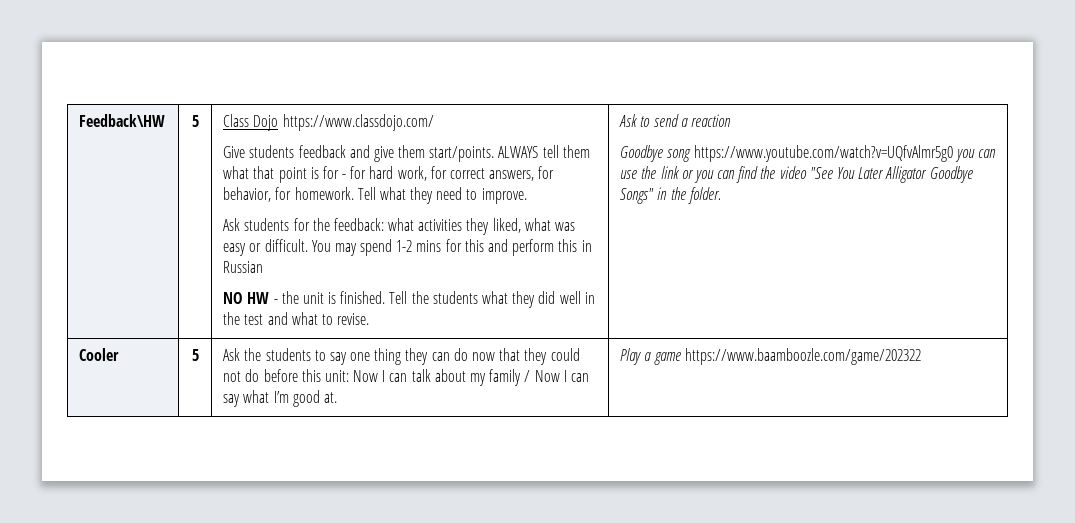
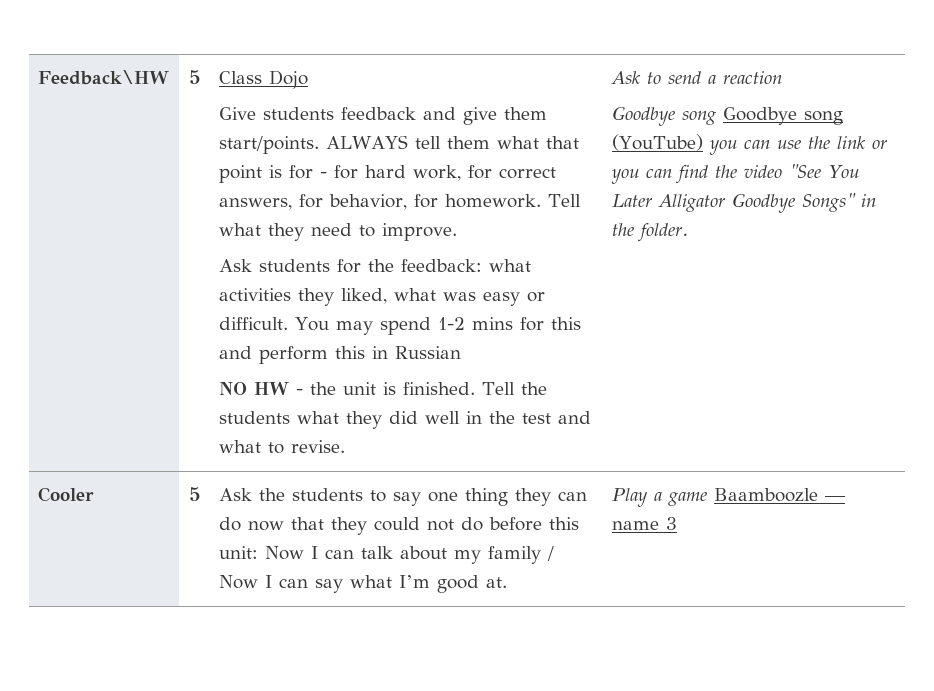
[282,114,434,131] https://www.classdojo.com/ -> (309, 79) none
[693,145,953,162] https://www.youtube.com/watch?v=UQfvAlmr5g0 -> [723,107,844,125] [612,134,704,151] Goodbye song (YouTube)
[684,348,921,365] https://www.baamboozle.com/game/202322 -> [714,488,847,502] [612,517,678,530] Baamboozle — name 3

